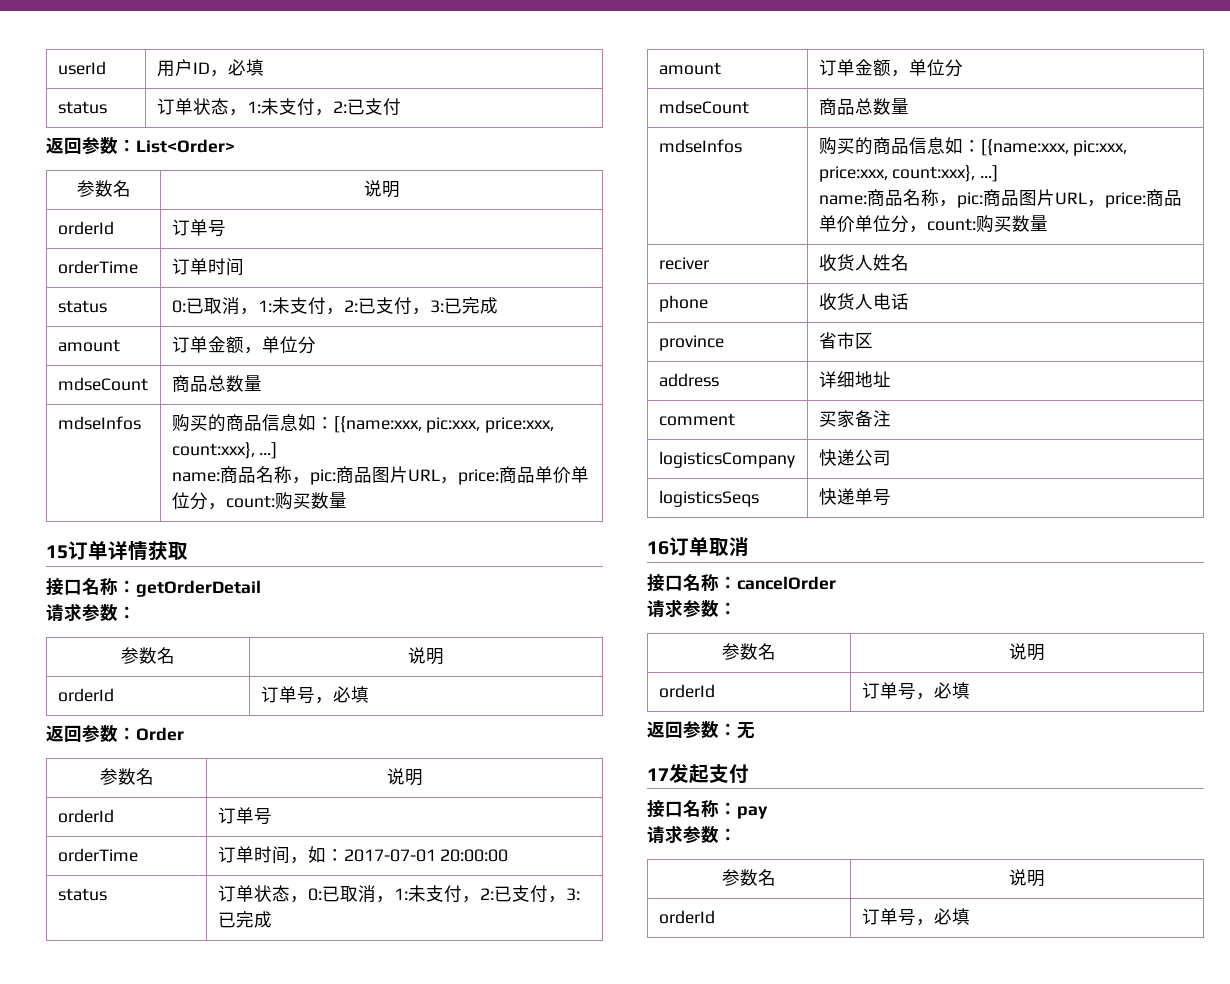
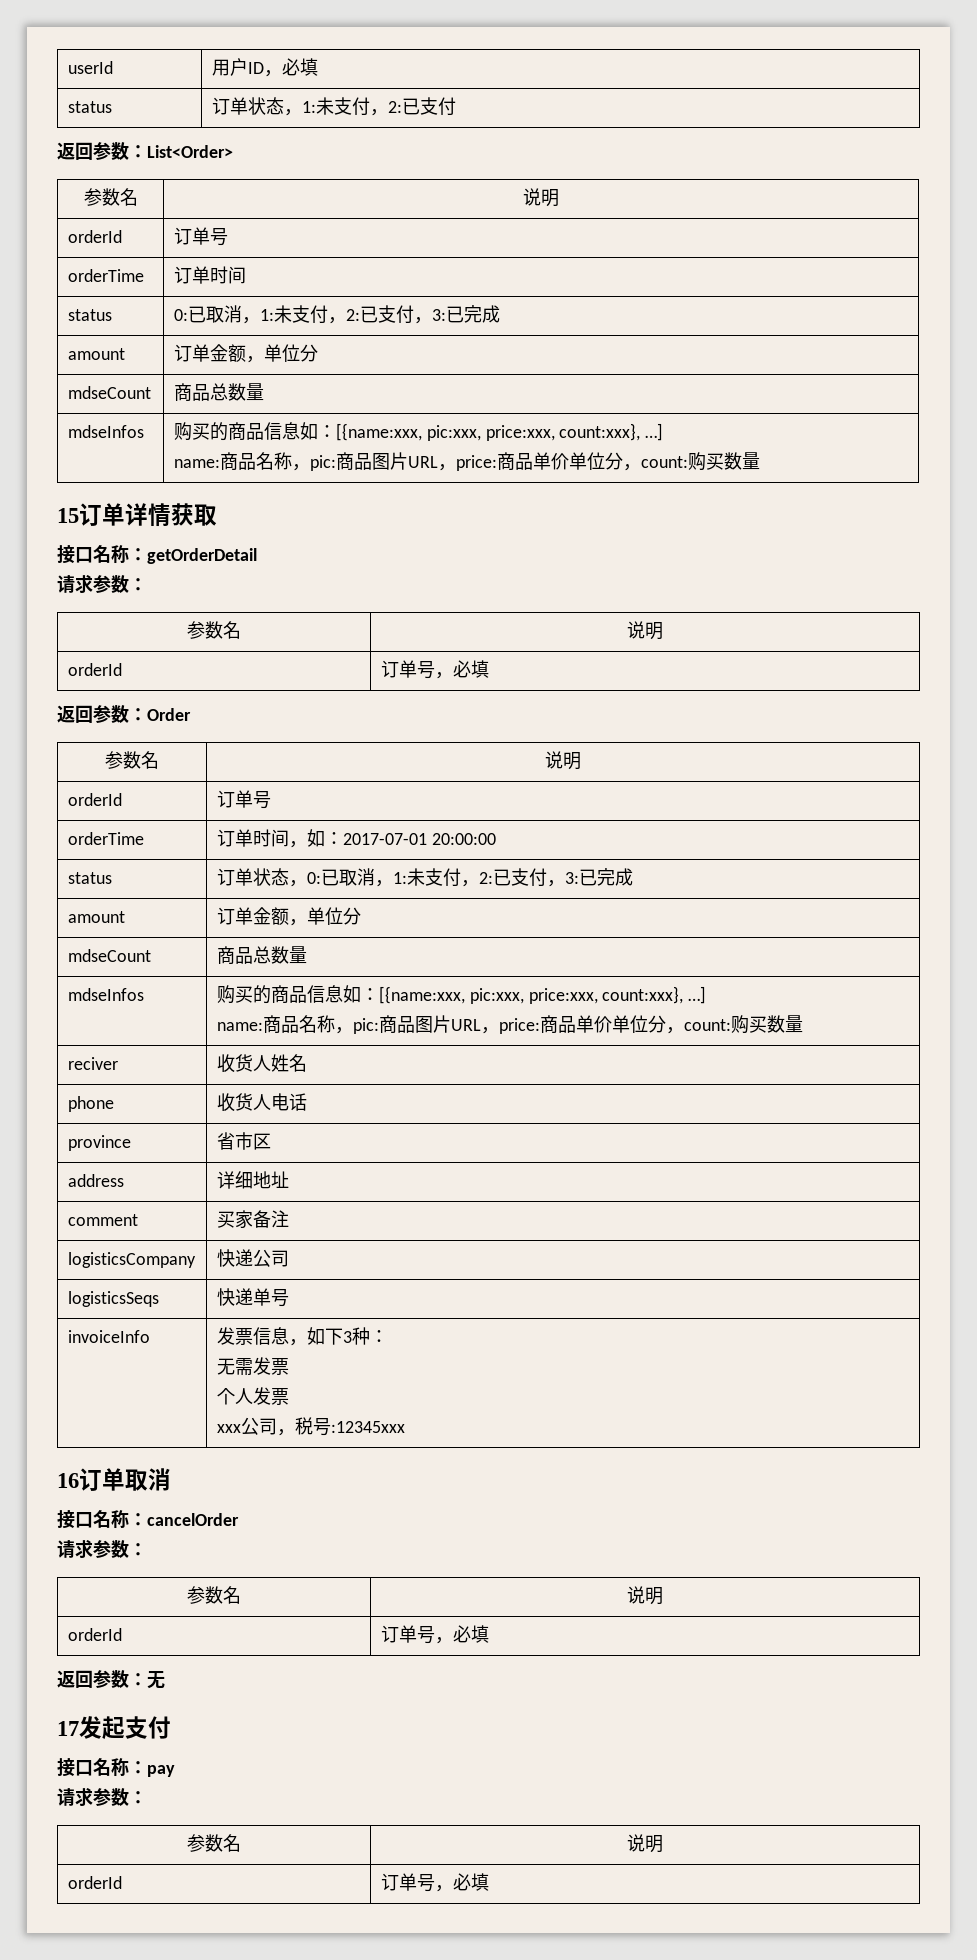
(891, 497) none -> [67,1330,150,1343] [216,1327,388,1346] [216,1357,289,1375] [216,1387,289,1405] [216,1417,405,1436] // invoiceInfo | 发票信息，如下3种： // 无需发票 // 个人发票 // xxx公司，税号:12345xxx

